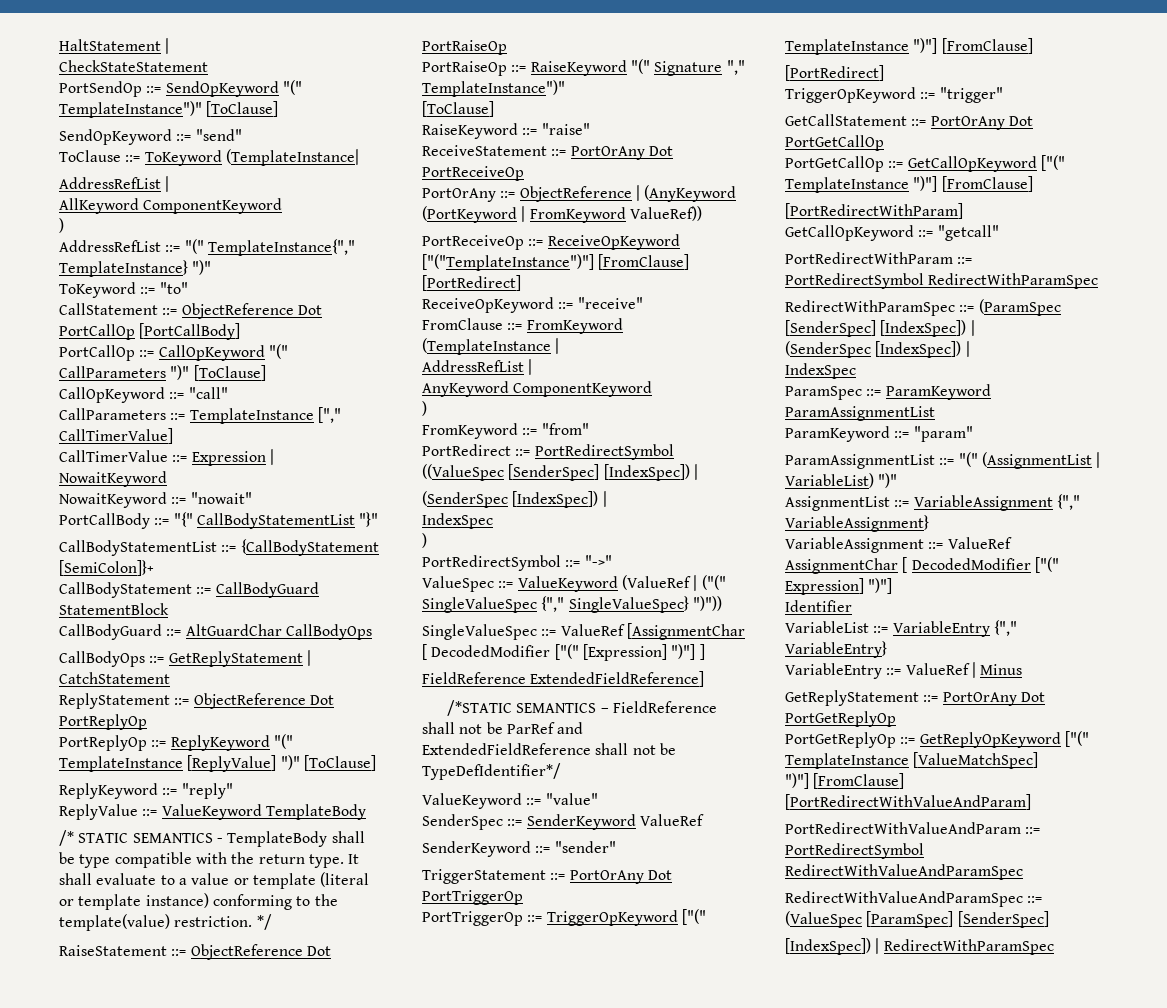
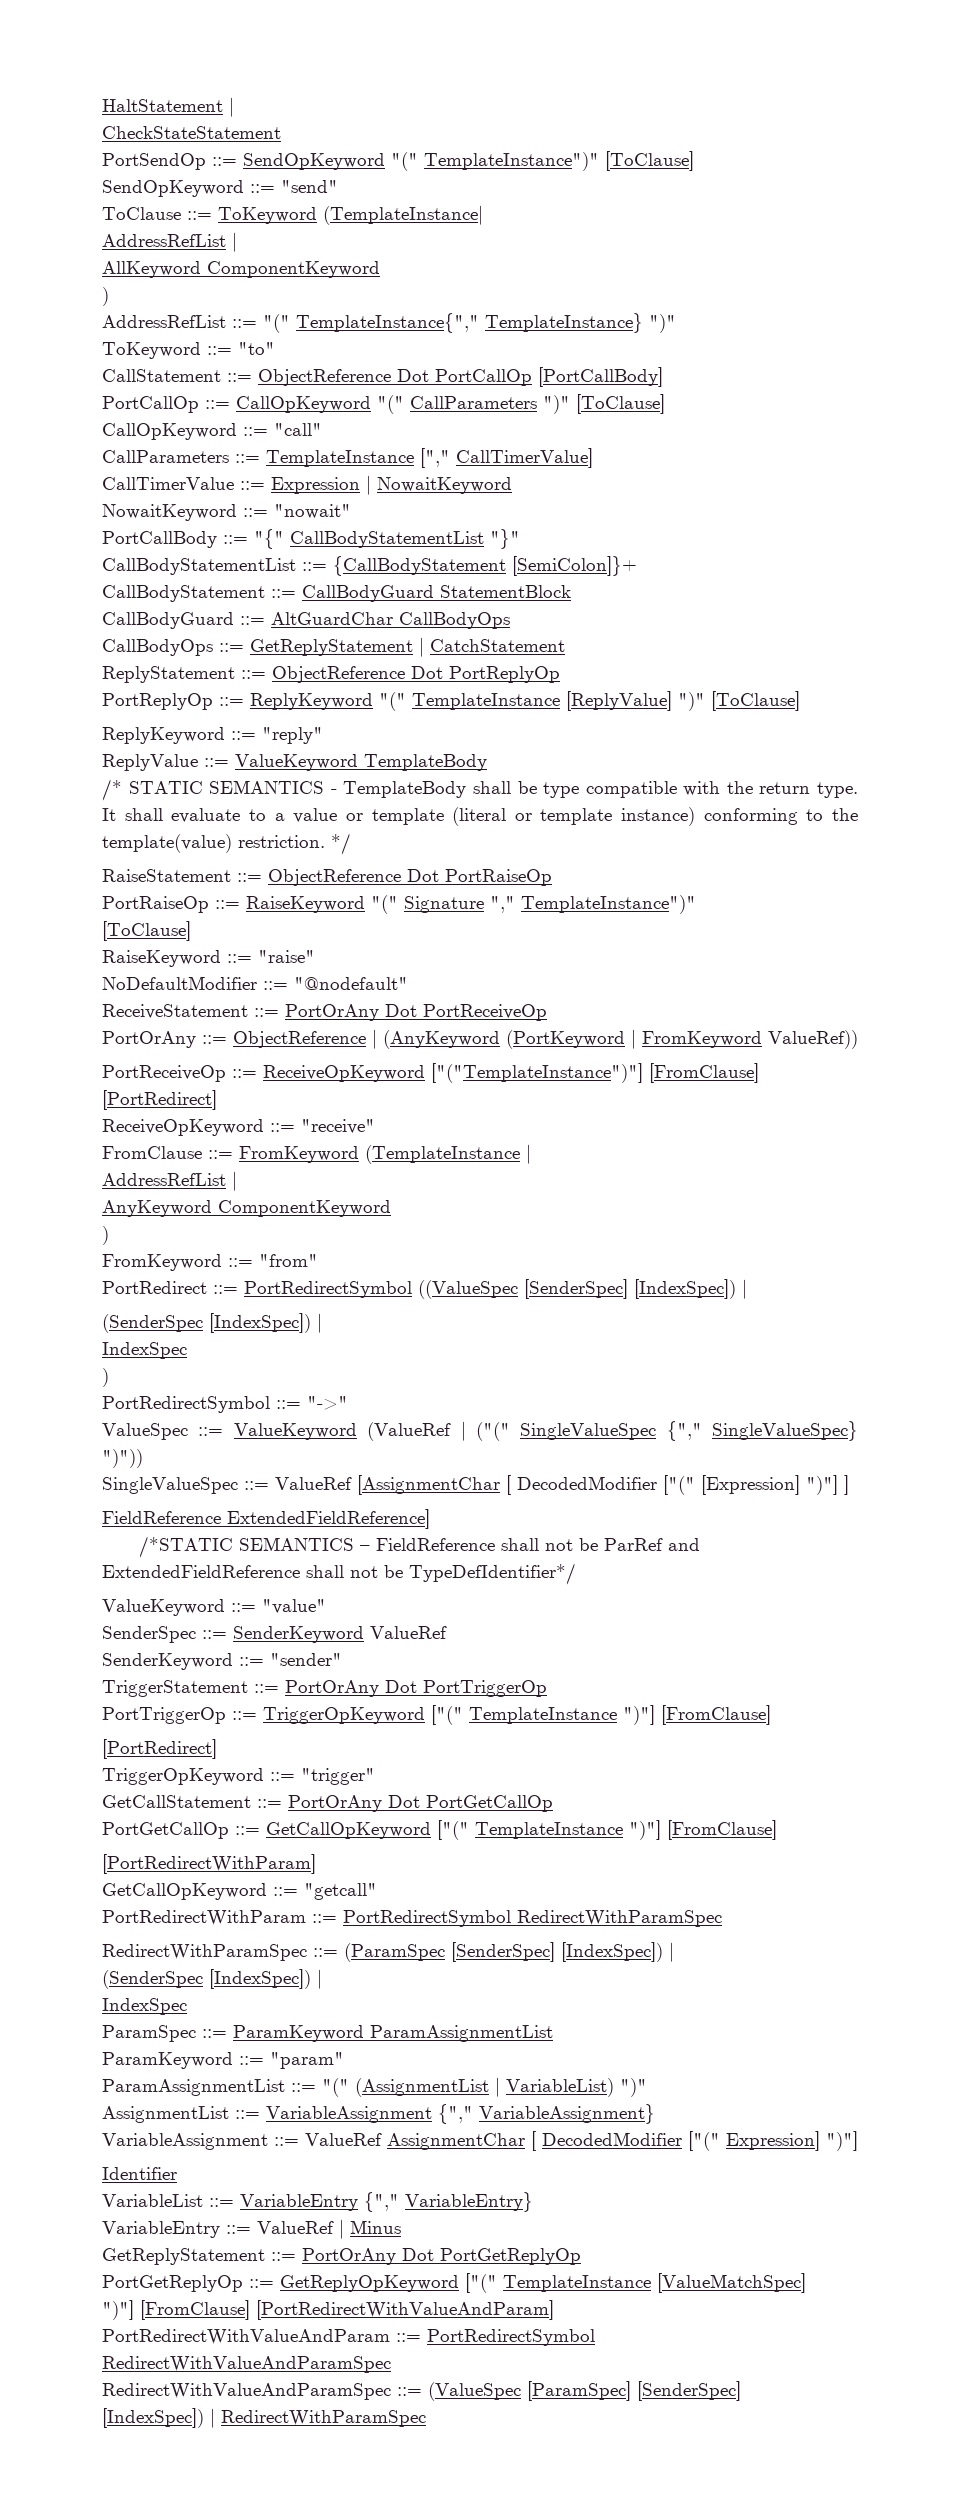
(590, 129) none -> [102,976,408,990] // NoDefaultModifier ::= "@nodefault"

